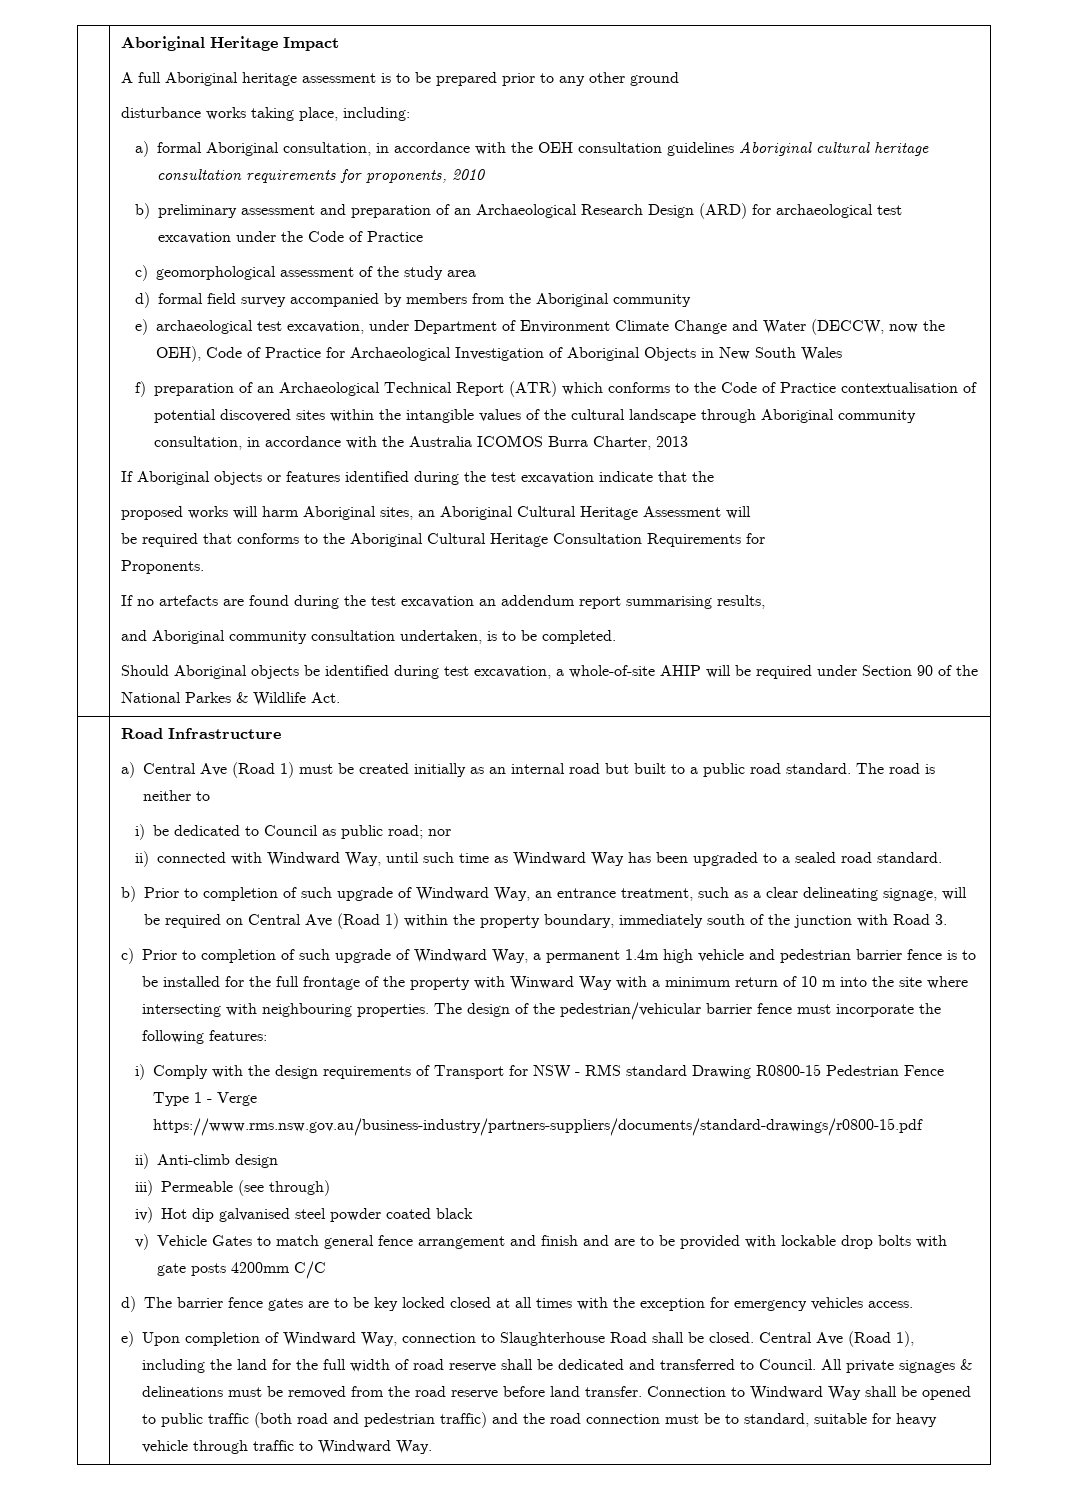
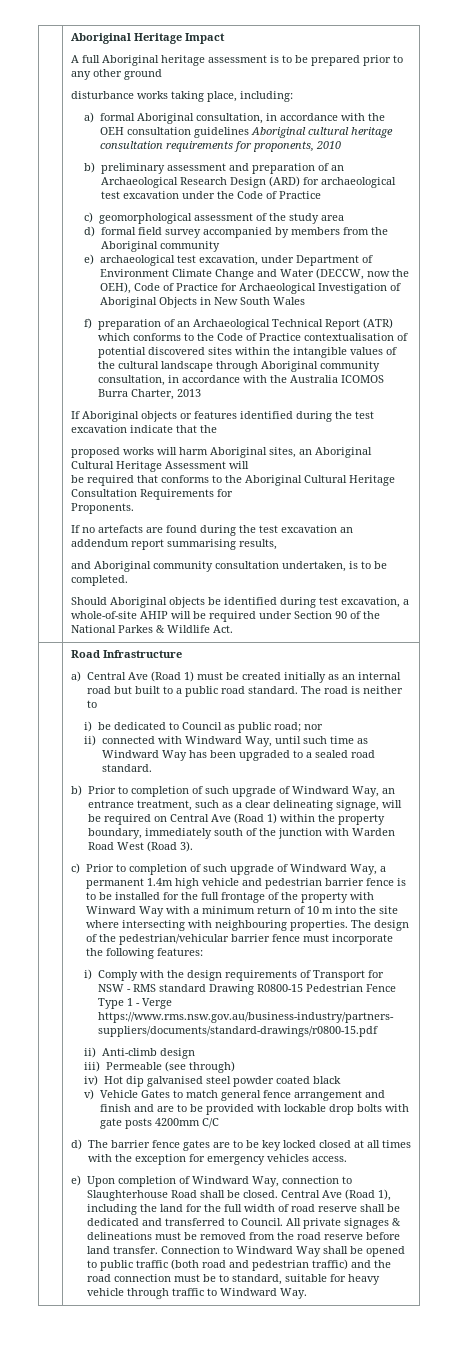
[892,914,947,925] Road 3. -> [351,828,395,836] [87,841,193,852] Warden Road West (Road 3).

